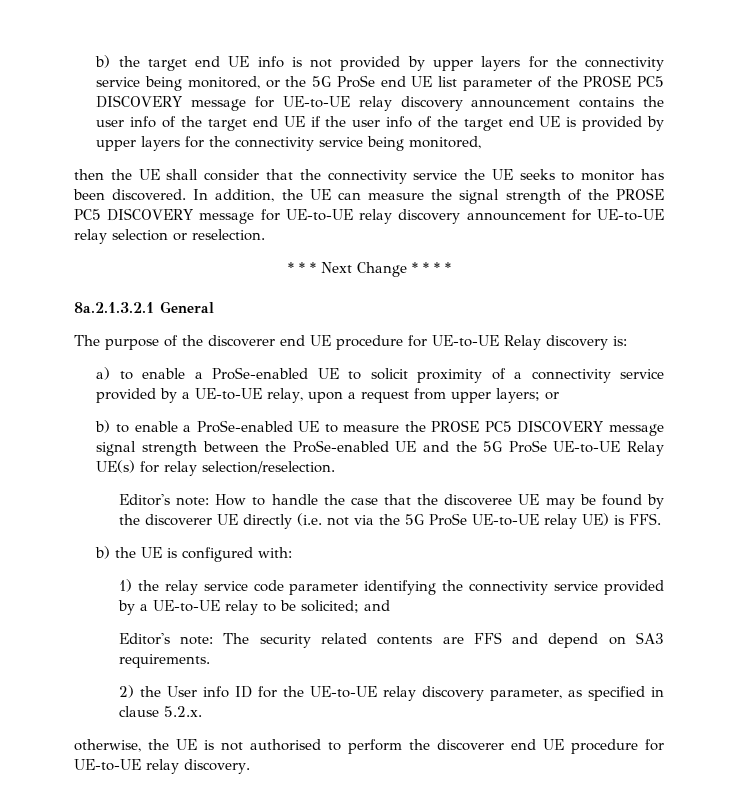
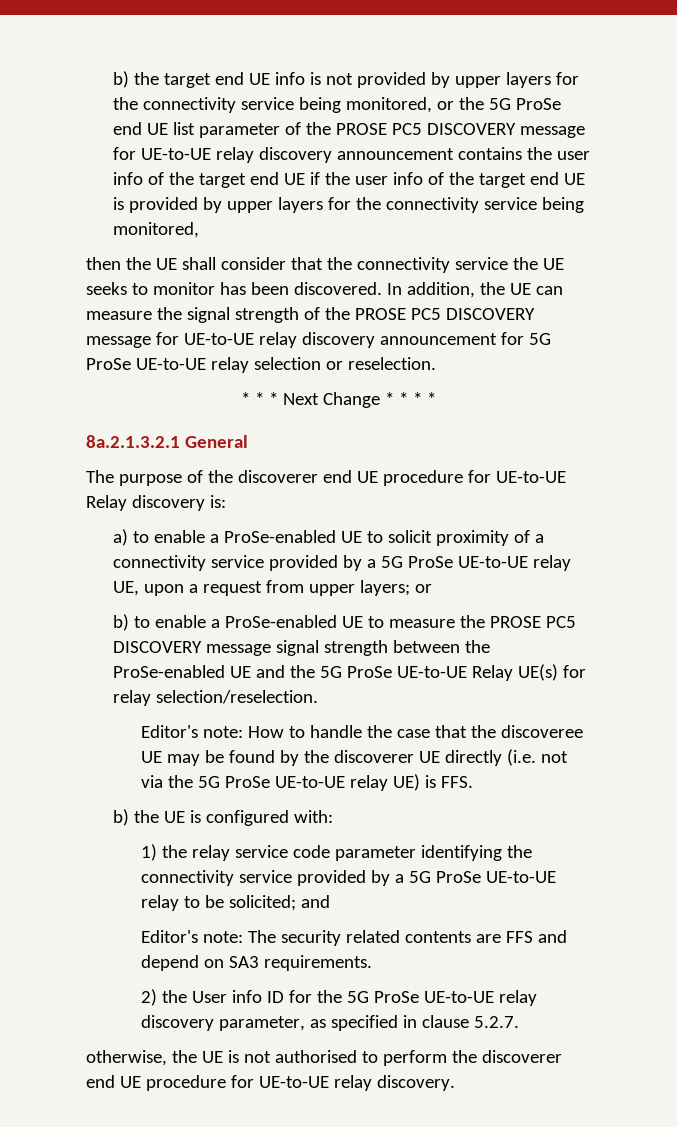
(591, 215) none -> [528,333,551,345] [86,358,131,370] 5G ProSe
[195,388,304,403] UE-to-UE relay, -> [381,555,572,571] [113,581,140,596] 5G ProSe UE-to-UE relay UE,
(148, 607) none -> [408,871,481,883] 5G ProSe
(304, 691) none -> [346,991,419,1003] 5G ProSe
[163,706,202,717] 5.2.x. -> [473,1016,519,1028] 5.2.7.

